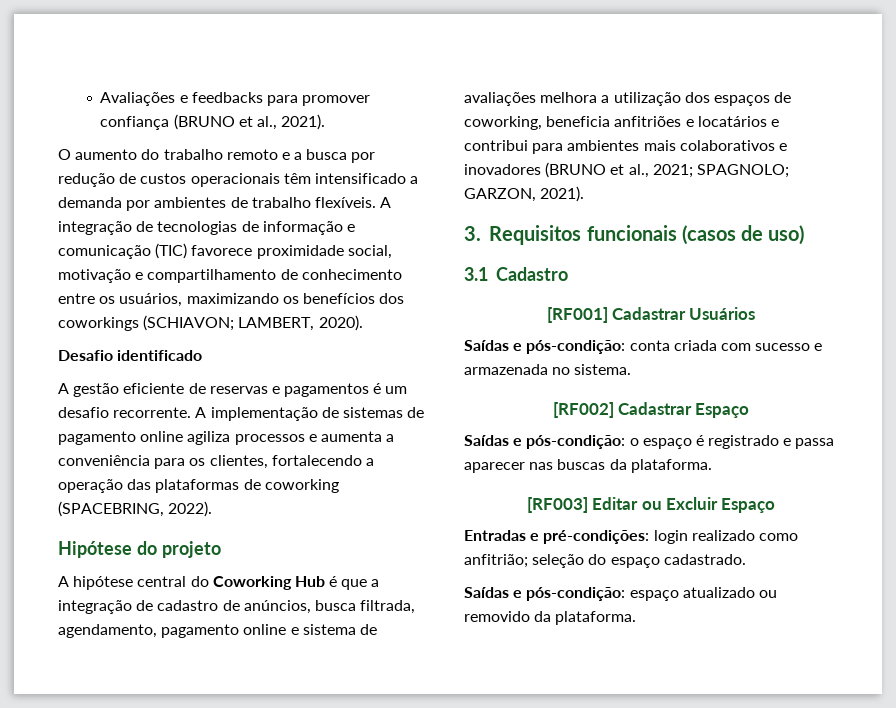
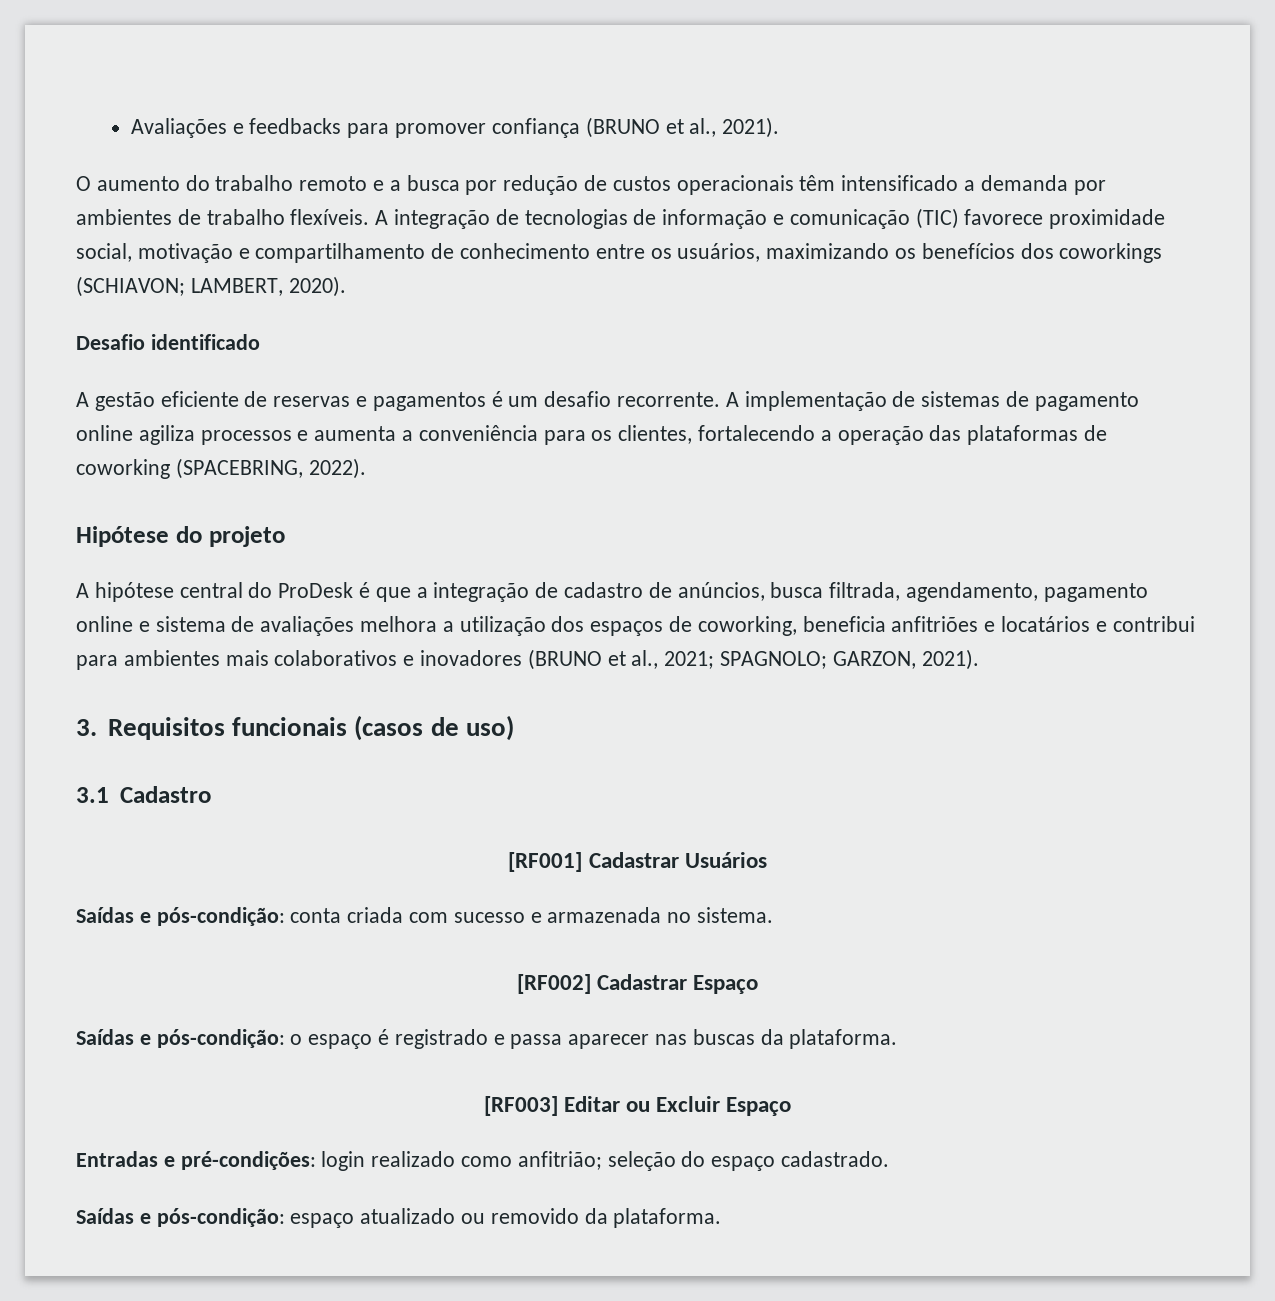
[212,576,325,590] Coworking Hub -> [278,582,354,598] ProDesk

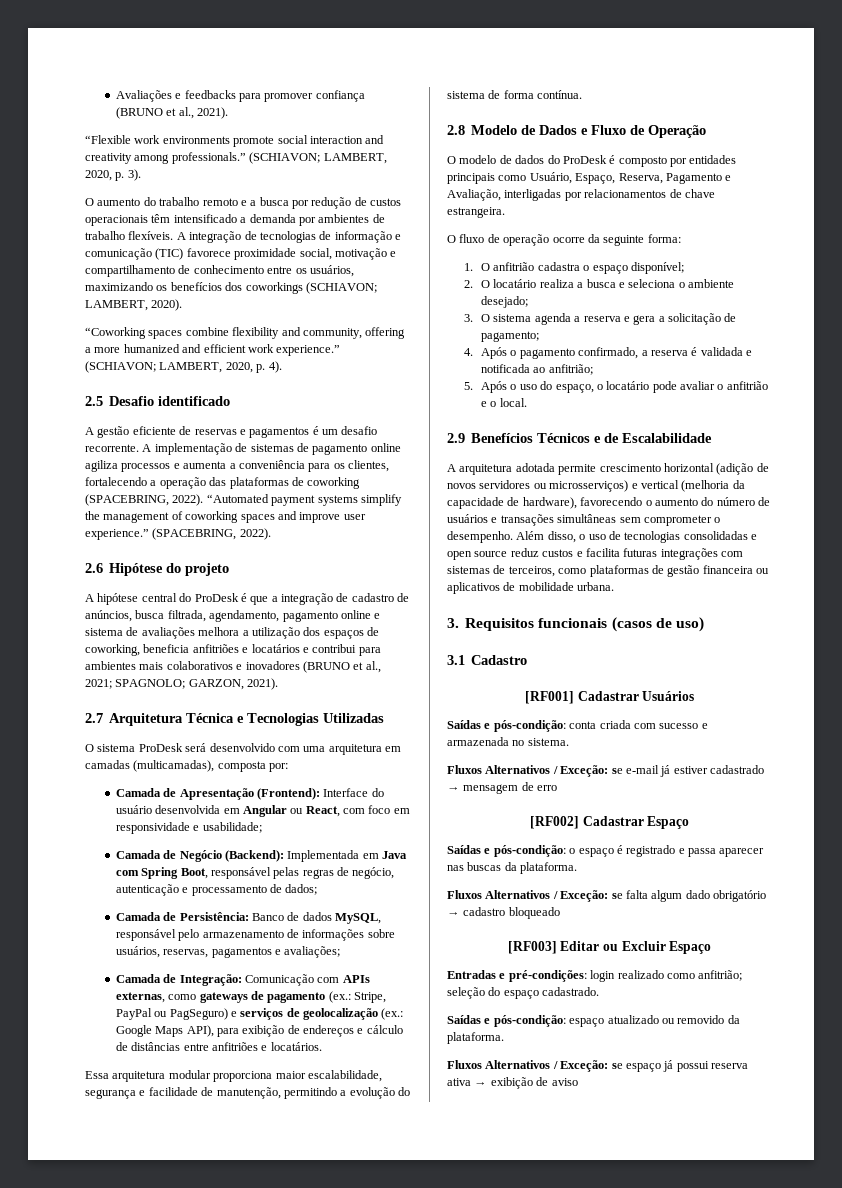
(780, 127) none -> [85,135,385,147] [85,152,387,164] [85,169,141,181] // “Flexible work environments promote social interaction and creativity among professionals.” (SCHIAVON; LAMBERT, 2020, p. 3).
(346, 286) none -> [85,327,406,339] [85,344,341,356] [85,361,282,373] [85,396,103,406] “Coworking spaces combine flexibility and community, offering a more humanized and efficient work experience.” (SCHIAVON; LAMBERT, 2020, p. 4). // 2.5
(366, 468) // -> [206,494,402,506] [85,511,366,523] [85,528,271,540] [85,563,103,573] “Automated payment systems simplify the management of coworking spaces and improve user experience.” (SPACEBRING, 2022). // 2.6
(979, 659) none -> [85,713,385,726] [85,743,401,755] [85,760,289,772] [115,788,384,800] [115,805,410,817] [115,822,262,834] [115,850,408,862] [115,867,395,879] [115,884,318,896] [115,912,382,924] [115,929,395,941] [115,946,341,958] [115,974,370,986] [115,991,387,1003] [115,1008,404,1020] [115,1025,403,1037] [115,1042,322,1051] [85,1070,382,1082] [85,1087,410,1099] [447,90,583,99] [447,125,707,138] [447,155,737,167] [447,172,732,184] [447,189,715,201] [447,207,505,218] [447,234,681,246] [464,262,684,274] [464,279,735,288] [481,296,529,308] [464,313,737,325] [481,331,540,342] [464,347,753,359] [481,364,593,375] [464,381,768,393] [481,398,527,407] [447,433,713,443] [447,463,769,475] [447,480,745,492] [447,497,770,509] [447,514,721,526] [447,531,757,543] [447,548,743,560] [447,565,769,577] [447,582,615,594] // 2.7 Arquitetura Técnica e Tecnologias Utilizadas // O sistema ProDesk será desenvolvido com uma arquitetura em camadas (multicamadas), composta por: // Camada de Apresentação (Frontend): Interface do usuário desenvolvida em Angular ou React, com foco em responsividade e usabilidade; // Camada de Negócio (Backend): Implementada em Java com Spring Boot, responsável pelas regras de negócio, autenticação e processamento de dados; // Camada de Persistência: Banco de dados MySQL, responsável pelo armazenamento de informações sobre usuários, reservas, pagamentos e avaliações; // Camada de Integração: Comunicação com APIs externas, como gateways de pagamento (ex.: Stripe, PayPal ou PagSeguro) e serviços de geolocalização (ex.: Google Maps API), para exibição de endereços e cálculo de distâncias entre anfitriões e locatários. // Essa arquitetura modular proporciona maior escalabilidade, segurança e facilidade de manutenção, permitindo a evolução do sistema de forma contínua. // 2.8 Modelo de Dados e Fluxo de Operação // O modelo de dados do ProDesk é composto por entidades principais como Usuário, Espaço, Reserva, Pagamento e Avaliação, interligadas por relacionamentos de chave estrangeira. // O fluxo de operação ocorre da seguinte forma: // 1. O anfitrião cadastra o espaço disponível; // 2. O locatário realiza a busca e seleciona o ambiente desejado; // 3. O sistema agenda a reserva e gera a solicitação de pagamento; // 4. Após o pagamento confirmado, a reserva é validada e notificada ao anfitrião; // 5. Após o uso do espaço, o locatário pode avaliar o anfitrião e o local. // 2.9 Benefícios Técnicos e de Escalabilidade // A arquitetura adotada permite crescimento horizontal (adição de novos servidores ou microsserviços) e vertical (melhoria da capacidade de hardware), favorecendo o aumento do número de usuários e transações simultâneas sem comprometer o desempenho. Além disso, o uso de tecnologias consolidadas e open source reduz custos e facilita futuras integrações com sistemas de terceiros, como plataformas de gestão financeira ou aplicativos de mobilidade urbana.
(774, 915) none -> [447,765,764,777] [447,782,558,794] // Fluxos Alternativos / Exceção: se e-mail já estiver cadastrado → mensagem de erro
(898, 1039) none -> [447,890,766,902] [447,907,560,919] // Fluxos Alternativos / Exceção: se falta algum dado obrigatório → cadastro bloqueado
(722, 1218) none -> [447,1060,748,1072] [447,1077,578,1089] // Fluxos Alternativos / Exceção: se espaço já possui reserva ativa → exibição de aviso

